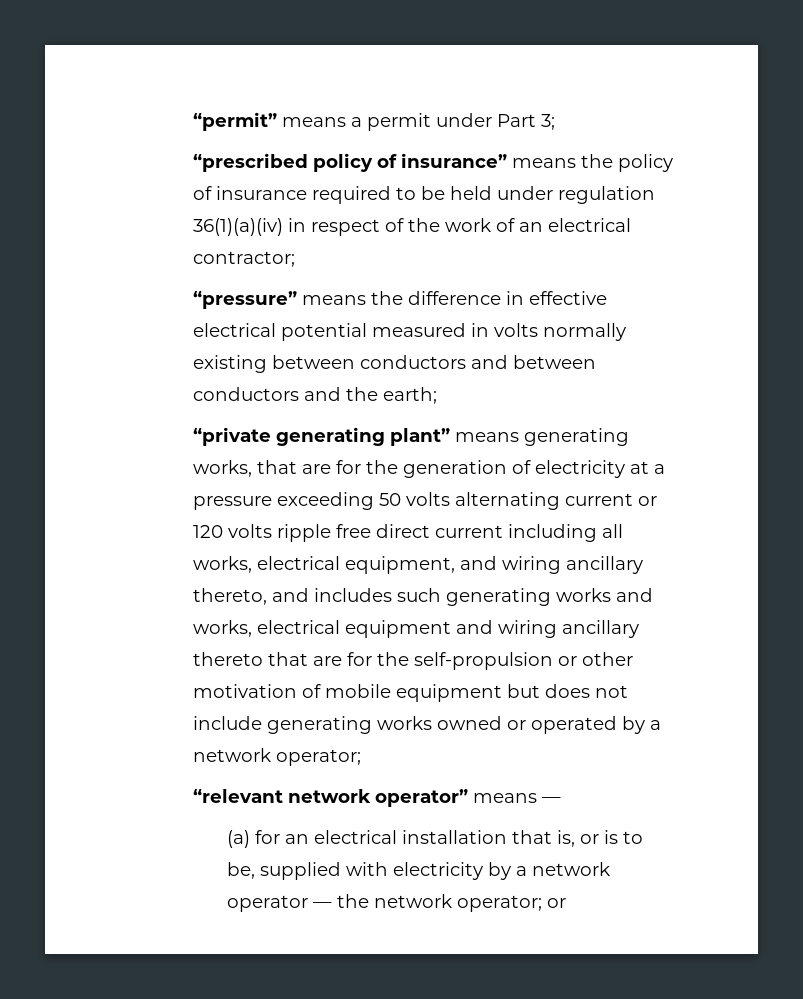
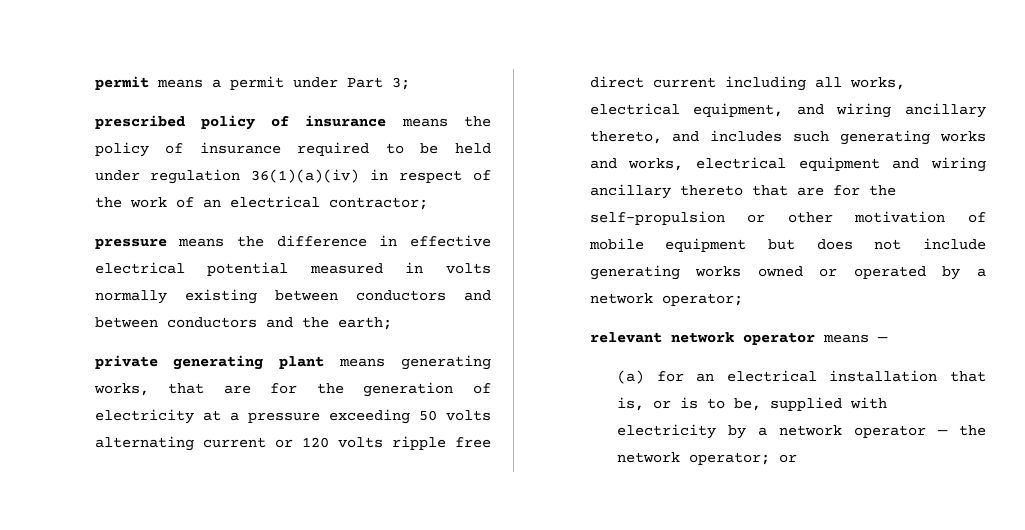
[193,112,278,131] “permit” -> [94,76,149,90] permit
[193,153,508,172] “prescribed policy of insurance” -> [94,115,387,130] prescribed policy of insurance
[193,291,298,309] “pressure” -> [94,238,167,249] pressure
[193,427,451,446] “private generating plant” -> [94,355,325,370] private generating plant
[193,789,469,807] “relevant network operator” -> [589,332,815,345] relevant network operator

